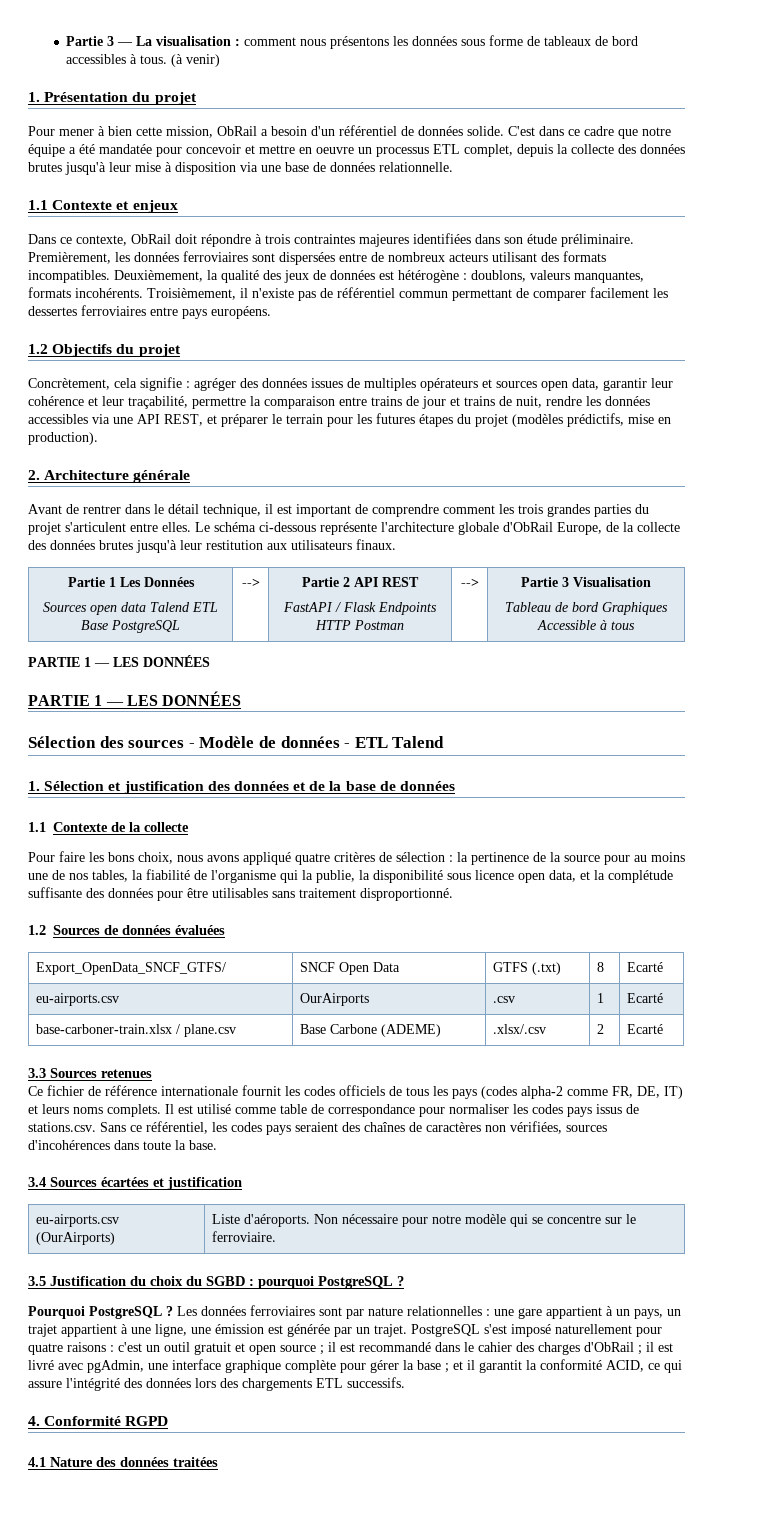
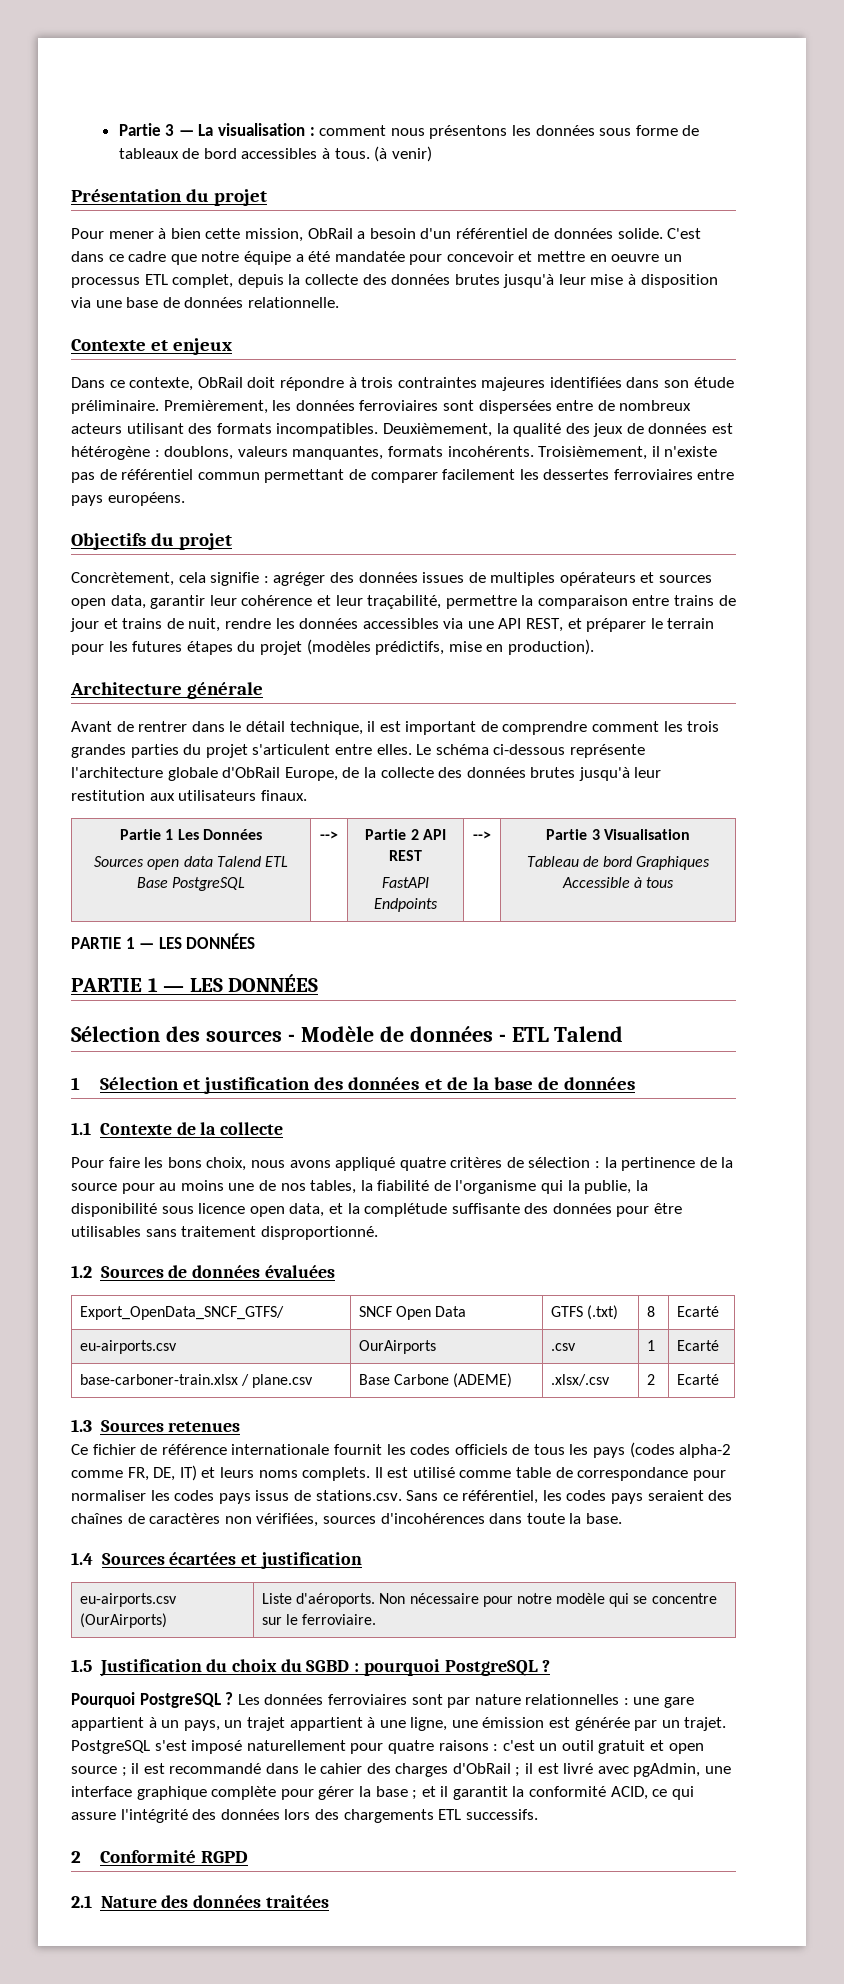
[28,92,40,102] 1. -> (432, 154) none
[28,200,48,210] 1.1 -> (339, 302) none
[28,344,48,354] 1.2 -> (185, 499) none
[28,470,40,480] 2. -> (594, 647) none
[335,602,377,612] / Flask -> (429, 882) none
[315,620,405,630] HTTP Postman -> (438, 905) none
[28,781,40,791] 1. -> [71,1077,80,1090] 1
[28,1068,46,1078] 3.3 -> [71,1419,92,1432] 1.3
[28,1177,46,1187] 3.4 -> [71,1552,93,1565] 1.4
[28,1276,46,1286] 3.5 -> [71,1659,92,1672] 1.5
[28,1416,40,1426] 4. -> [71,1851,81,1863] 2
[28,1457,46,1467] 4.1 -> [71,1895,92,1908] 2.1

